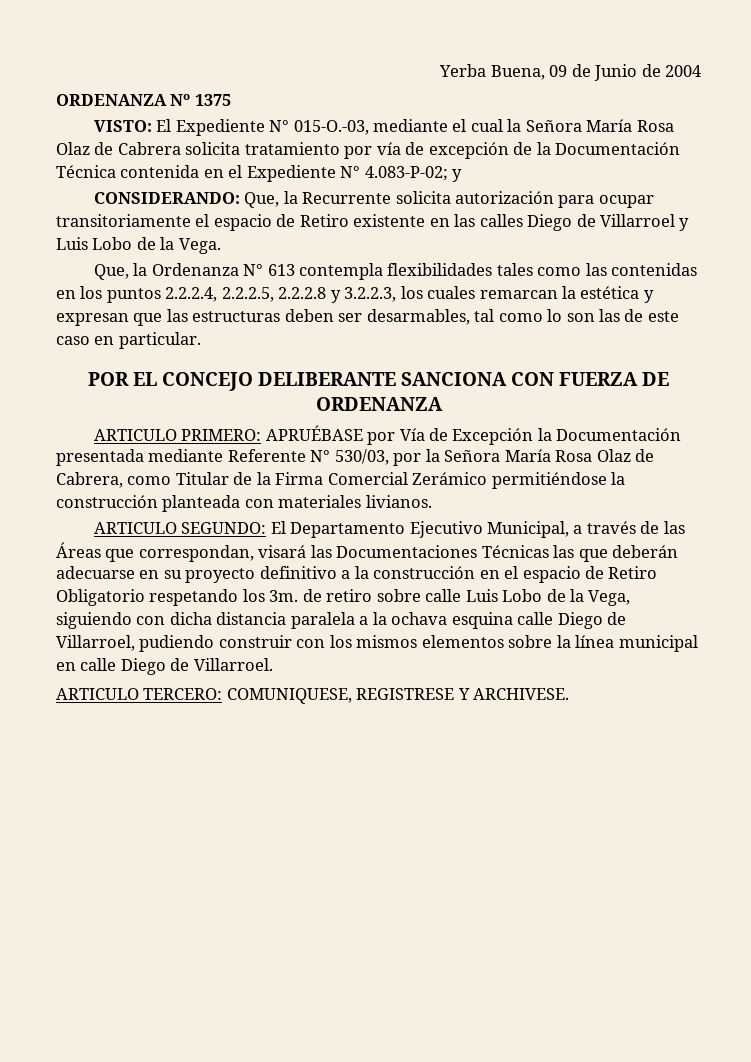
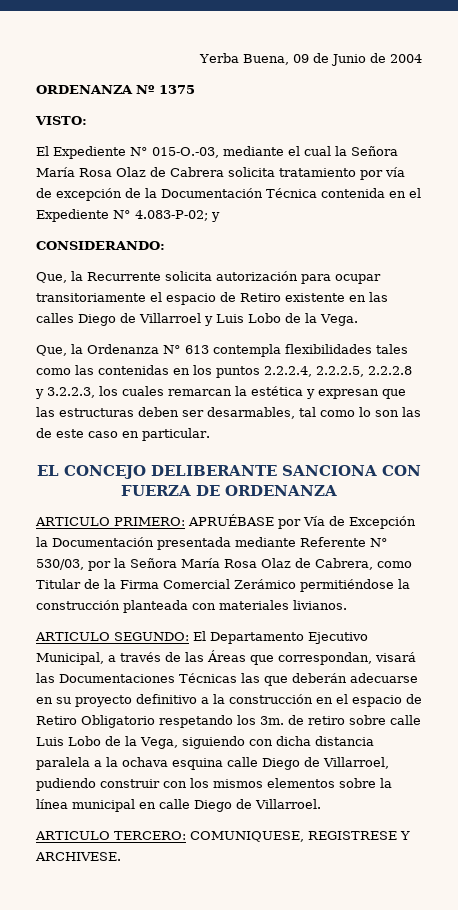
(152, 126) none -> (87, 120) //
(240, 198) none -> (165, 245) //
[87,372,129,386] POR -> (210, 434) none

